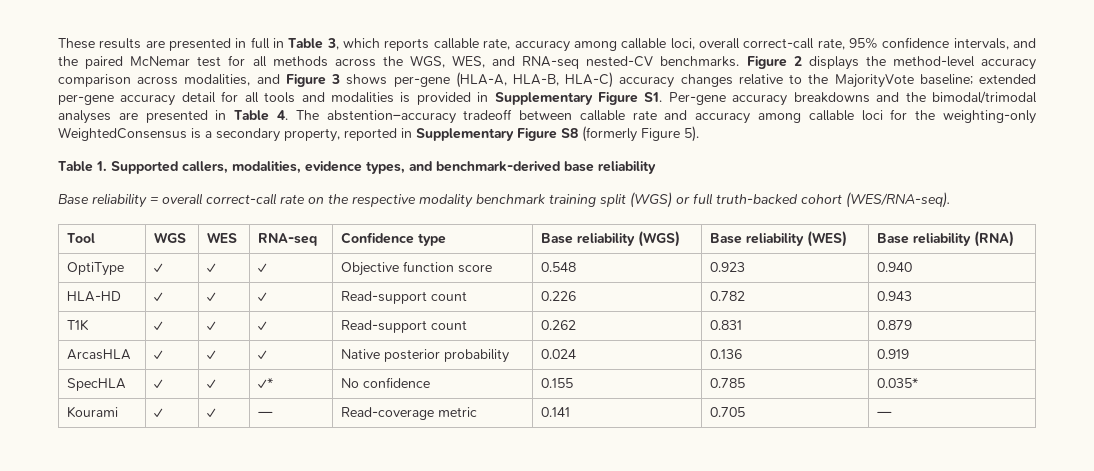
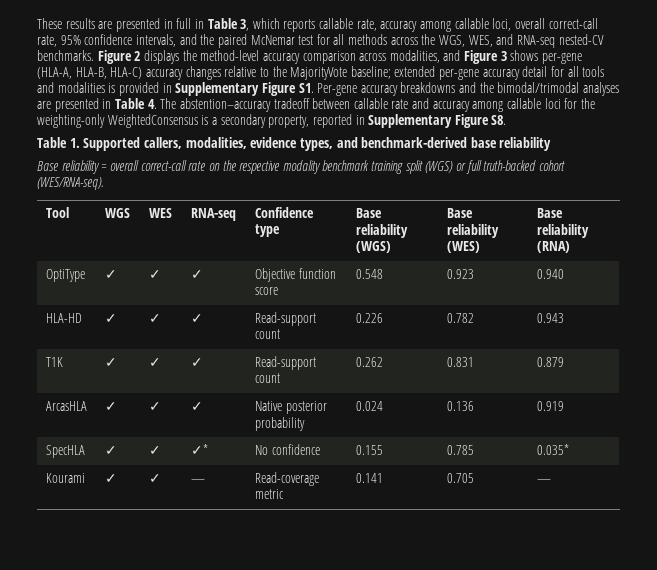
[561,126,699,142] S8 (formerly Figure 5). -> [491,115,507,125] S8.

